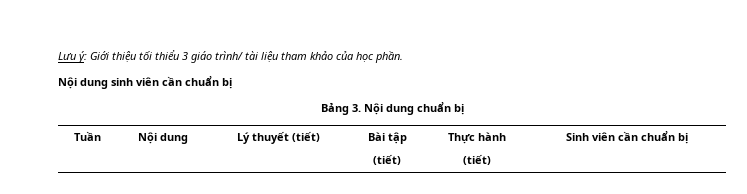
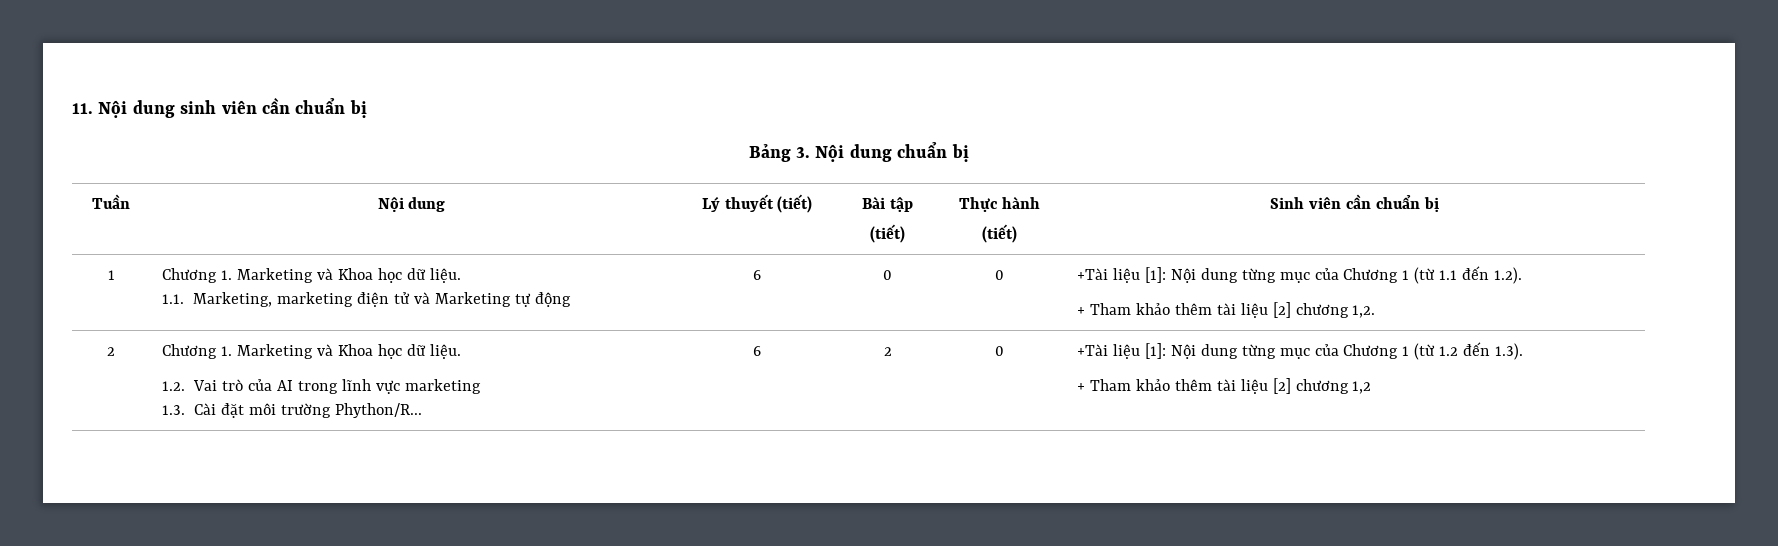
[58,50,403,63] Lưu ý: Giới thiệu tối thiểu 3 giáo trình/ tài liệu tham khảo của học phần. // -> [72,103,93,114] 11.
(688, 138) none -> [107,270,115,280] [162,268,461,283] [162,292,571,307] [752,270,761,280] [882,270,892,280] [994,270,1004,280] [1077,266,1522,284] [1077,302,1376,318] [107,347,115,356] [162,344,461,359] [162,379,481,394] [162,403,422,418] [752,346,761,356] [883,347,892,356] [994,346,1004,356] [1077,342,1523,360] [1077,378,1372,394] // 1 | Chương 1. Marketing và Khoa học dữ liệu. // 1.1. Marketing, marketing điện tử và Marketing tự động | 6 | 0 | 0 | +Tài liệu [1]: Nội dung từng mục của Chương 1 (từ 1.1 đến 1.2). // + Tham khảo thêm tài liệu [2] chương 1,2. // 2 | Chương 1. Marketing và Khoa học dữ liệu. // 1.2. Vai trò của AI trong lĩnh vực marketing // 1.3. Cài đặt môi trường Phython/R... | 6 | 2 | 0 | +Tài liệu [1]: Nội dung từng mục của Chương 1 (từ 1.2 đến 1.3). // + Tham khảo thêm tài liệu [2] chương 1,2

